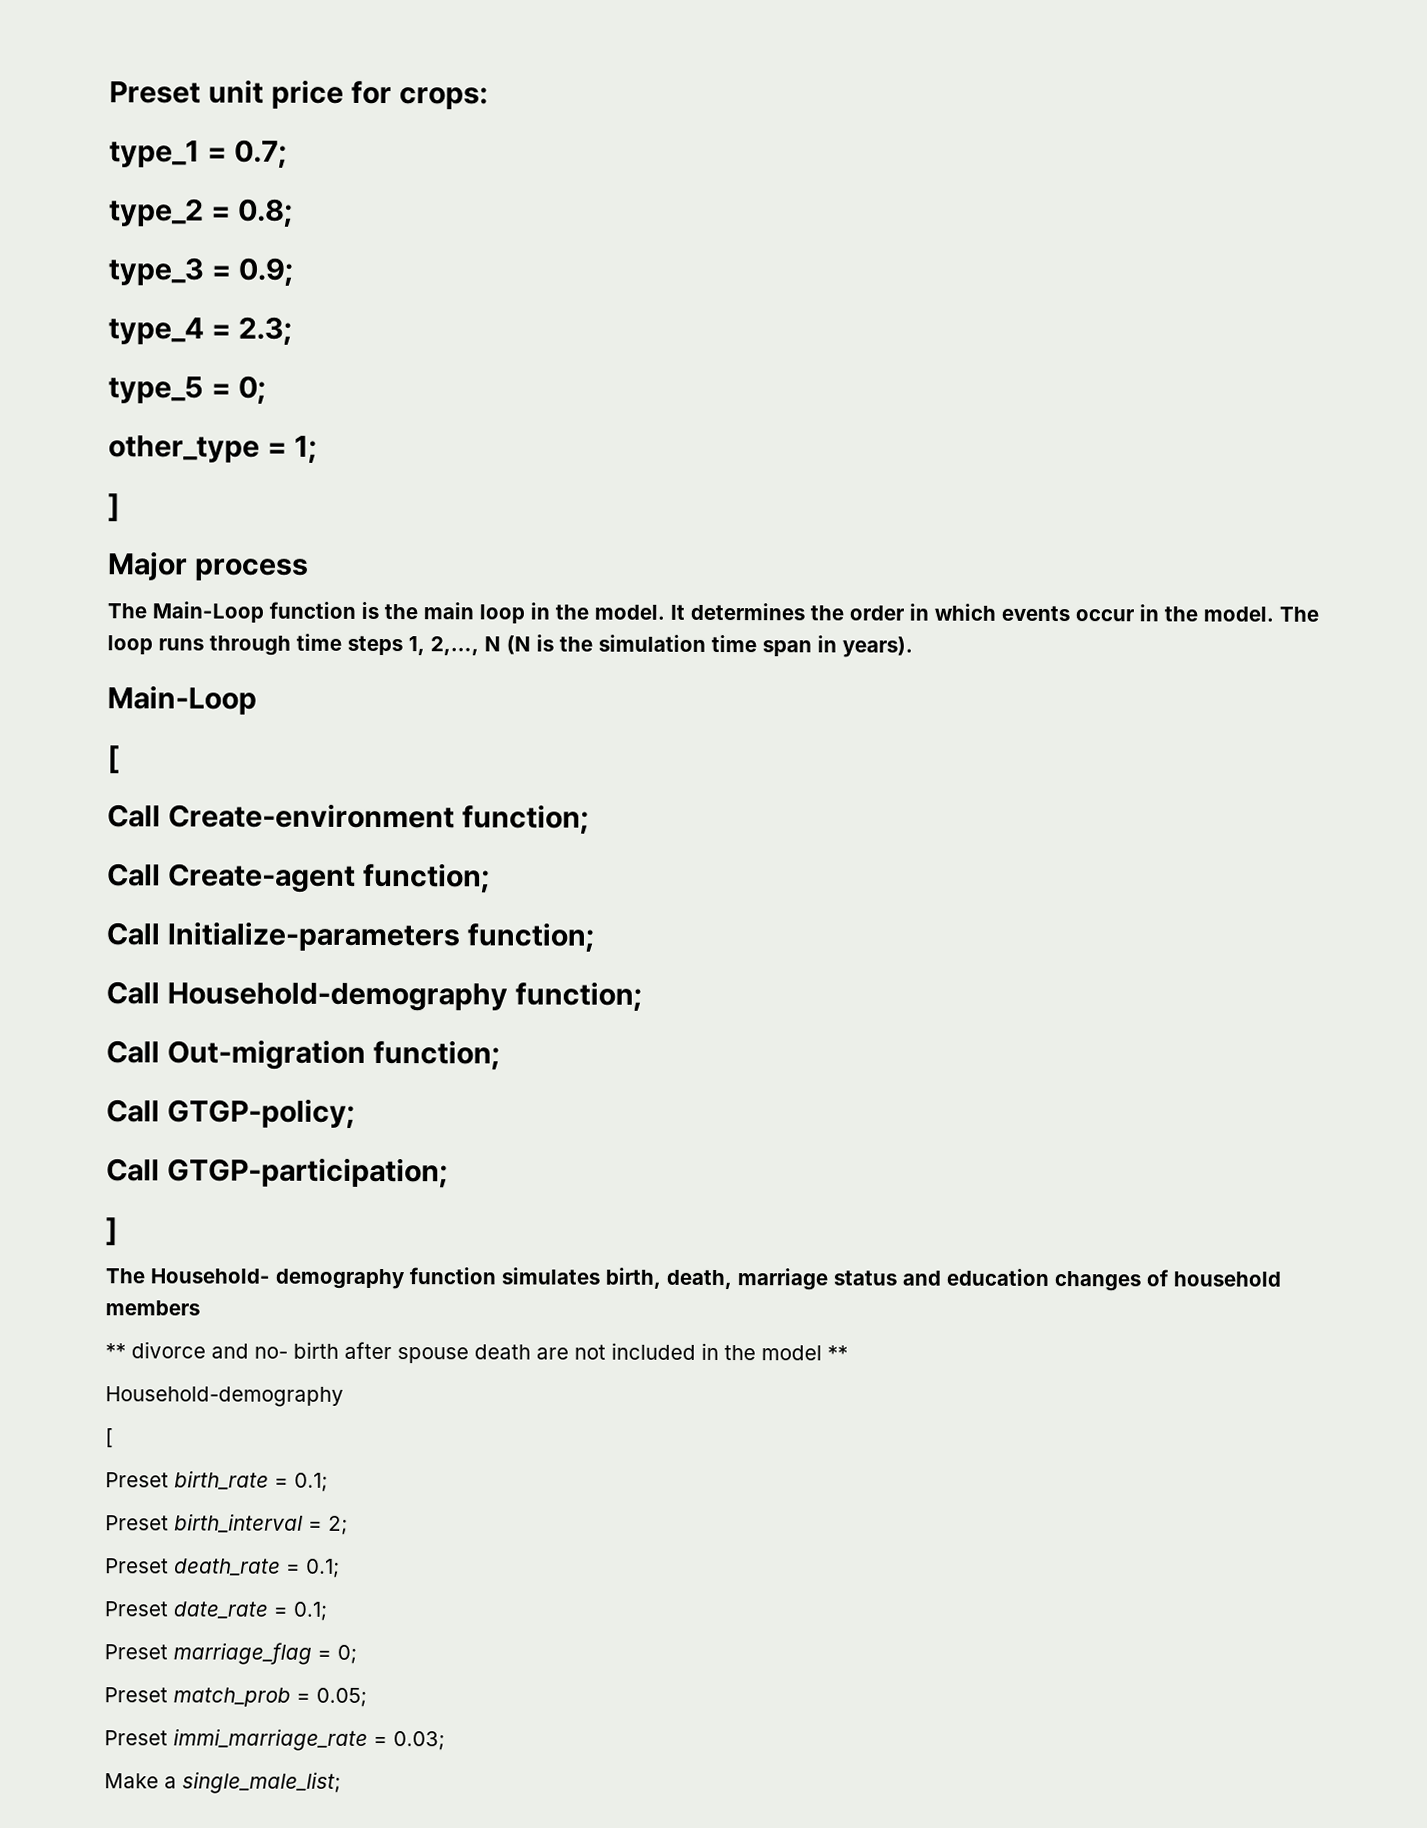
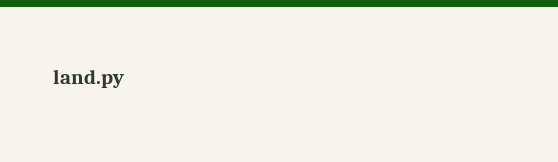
[109,79,488,110] [109,139,287,169] [109,198,293,228] [108,257,293,287] [108,316,292,346] [108,375,266,405] [108,435,317,464] [108,493,121,522] [107,551,309,581] [107,601,1319,624] [107,633,913,658] [107,685,257,715] [107,745,120,774] [107,803,589,835] [107,862,490,894] [106,921,594,953] [106,981,642,1012] [106,1039,500,1071] [106,1098,355,1129] [106,1157,448,1189] [106,1217,119,1246] [105,1267,1281,1292] [105,1300,200,1316] [105,1341,848,1364] [105,1386,344,1407] [105,1428,113,1448] [105,1470,328,1492] [105,1513,348,1535] [105,1558,340,1578] [104,1601,327,1621] [104,1642,357,1665] [104,1687,367,1707] [104,1728,445,1751] [104,1771,341,1794] Preset unit price for crops: // type_1 = 0.7; // type_2 = 0.8; // type_3 = 0.9; // type_4 = 2.3; // type_5 = 0; // other_type = 1; // ] // Major process // The Main-Loop function is the main loop in the model. It determines the order in which events occur in the model. The loop runs through time steps 1, 2,…, N (N is the simulation time span in years). // Main-Loop // [ // Call Create-environment function; // Call Create-agent function; // Call Initialize-parameters function; // Call Household-demography function; // Call Out-migration function; // Call GTGP-policy; // Call GTGP-participation; // ] // The Household- demography function simulates birth, death, marriage status and education changes of household members // ** divorce and no- birth after spouse death are not included in the model ** // Household-demography // [ // Preset birth_rate = 0.1; // Preset birth_interval = 2; // Preset death_rate = 0.1; // Preset date_rate = 0.1; // Preset marriage_flag = 0; // Preset match_prob = 0.05; // Preset immi_marriage_rate = 0.03; // Make a single_male_list; -> [53,69,124,88] land.py

